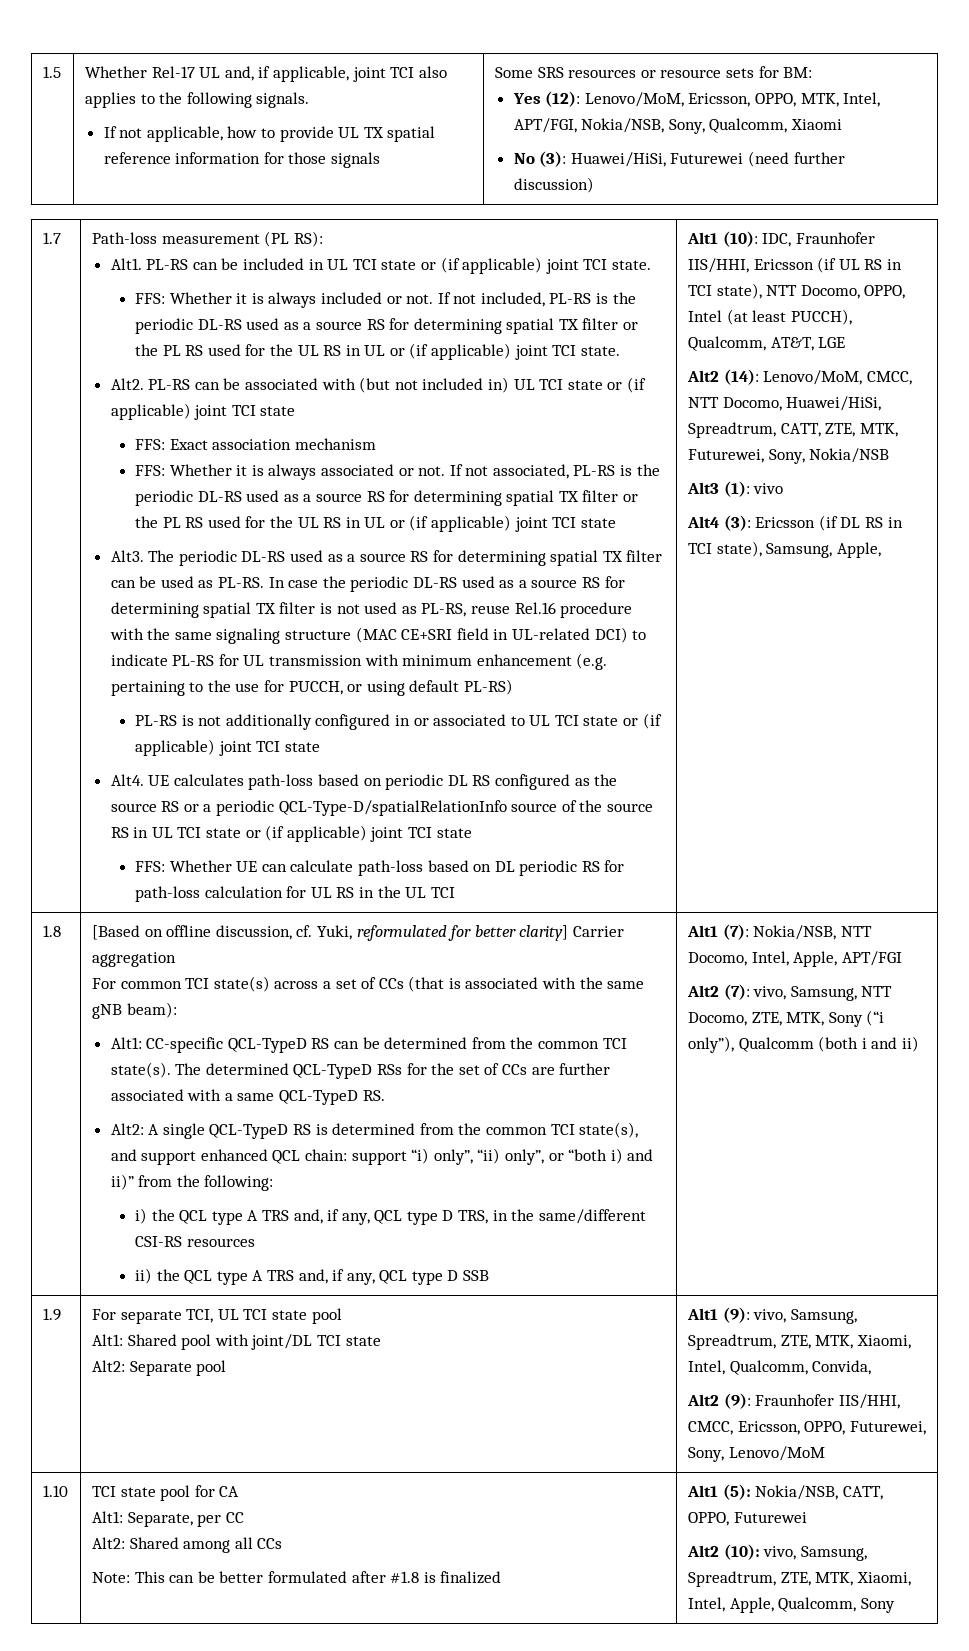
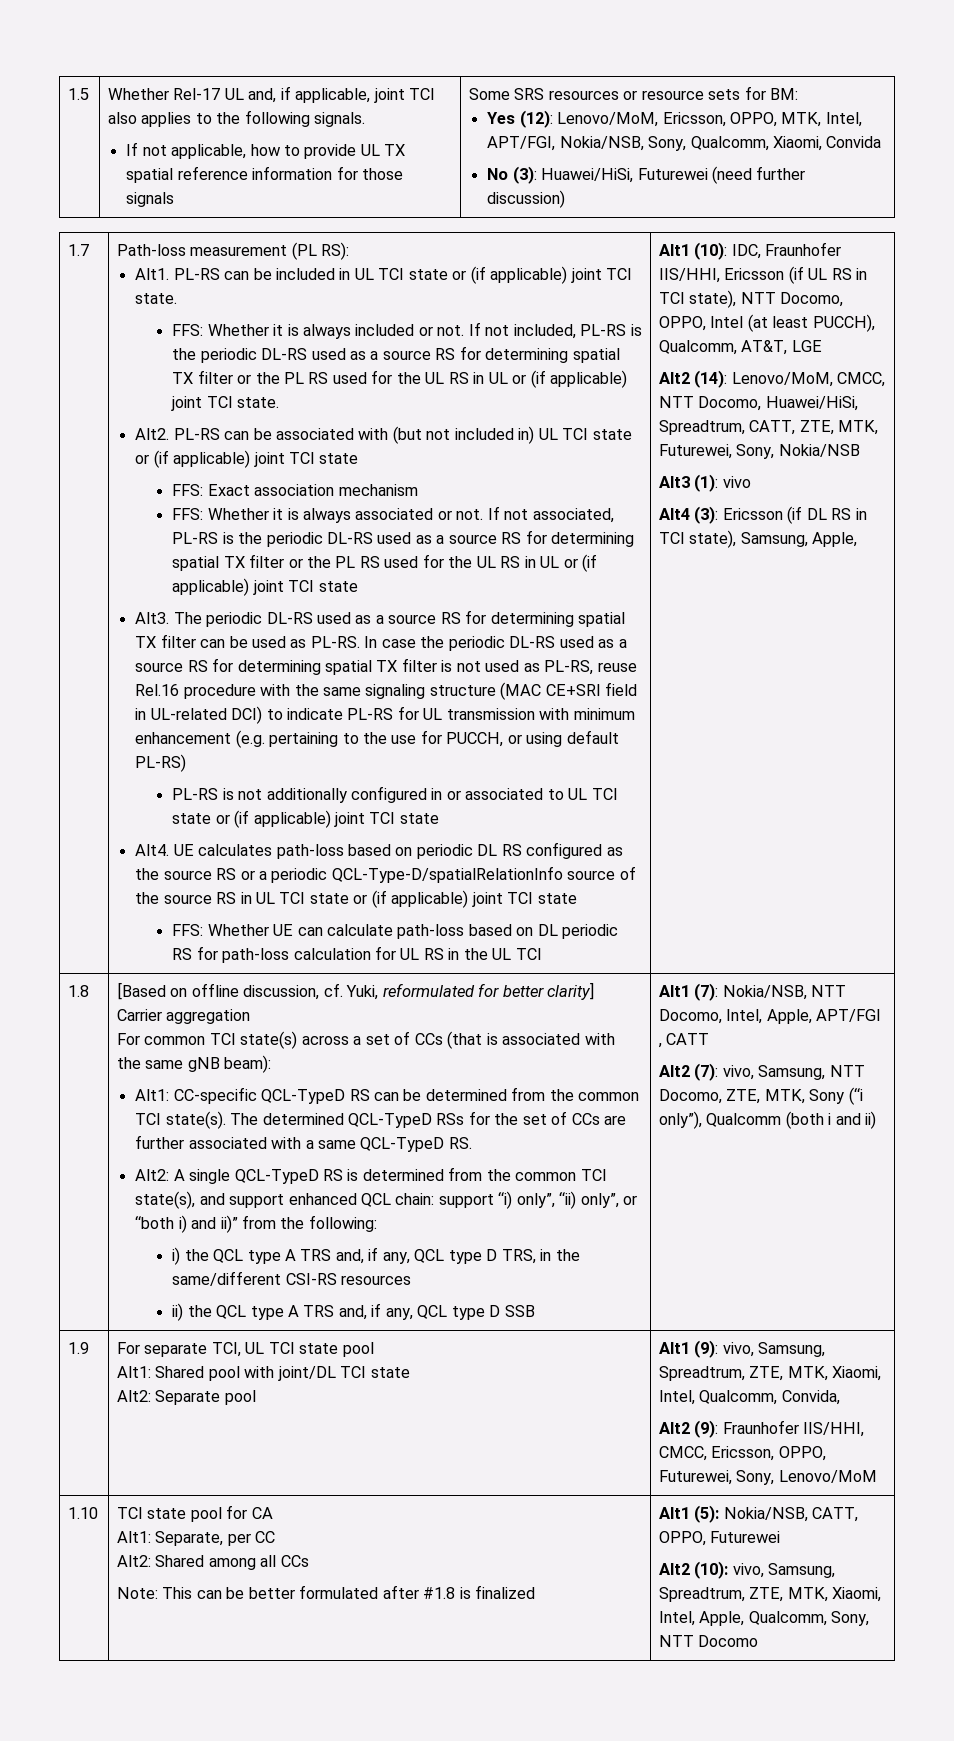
[791,119,843,130] Xiaomi -> [773,136,882,151] Xiaomi, Convida
(902, 958) none -> [658,1033,710,1048] , CATT
[860,1598,895,1613] Sony -> [831,1611,870,1626] [659,1635,759,1647] Sony, NTT Docomo

